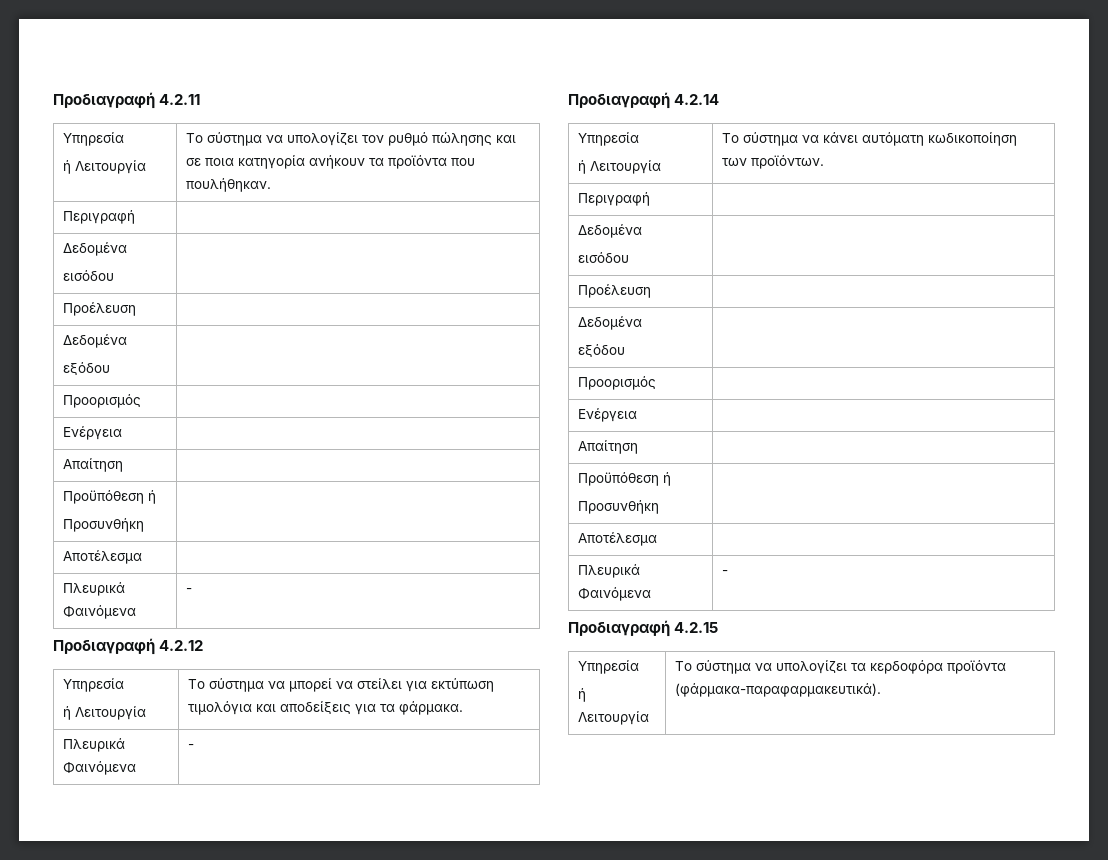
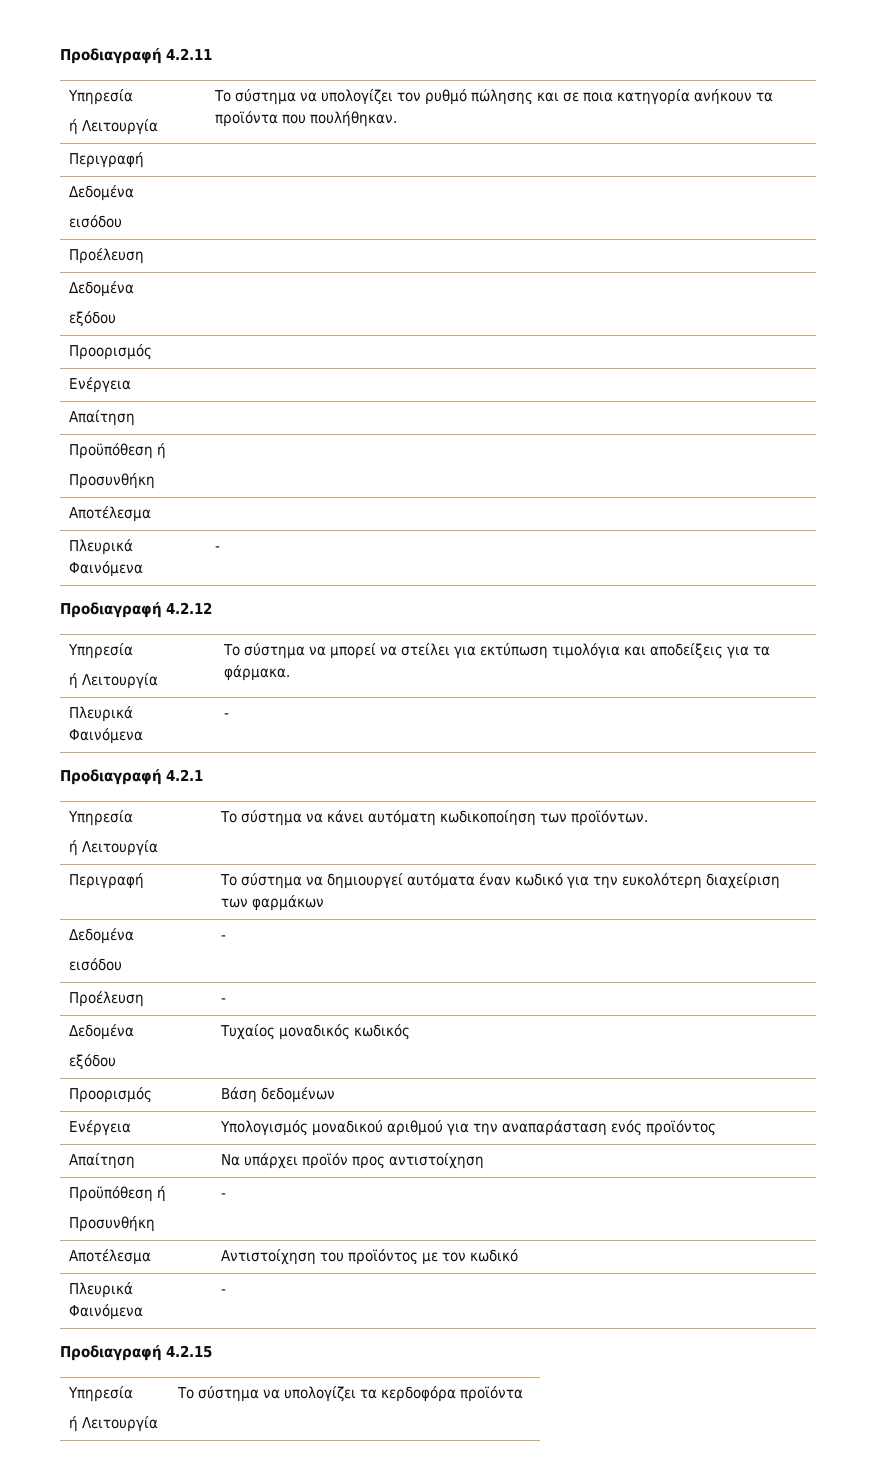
[674,94,720,105] 4.2.14 -> [166,769,203,781] 4.2.1
[577,224,642,238] [577,252,629,263] [577,284,651,298] [577,316,642,330] [577,344,625,357] [577,376,656,390] [577,408,637,422] [577,440,638,454] [577,472,671,486] [577,500,659,514] [577,532,657,546] // Δεδομένα // εισόδου | // Προέλευση | // Δεδομένα // εξόδου | // Προορισμός | // Ενέργεια | // Απαίτηση | // Προϋπόθεση ή // Προσυνθήκη | // Αποτέλεσμα | -> [220,873,781,889] [221,895,325,911] [69,928,135,944] [69,958,123,971] [221,935,227,940] [69,991,145,1007] [221,998,227,1003] [69,1024,135,1040] [69,1054,117,1070] [220,1024,411,1040] [69,1087,153,1103] [221,1087,336,1103] [69,1120,132,1136] [220,1120,717,1136] [69,1153,136,1169] [221,1153,485,1169] [69,1186,167,1202] [69,1216,156,1232] [221,1193,227,1198] [69,1249,152,1265] [221,1249,519,1265] Το σύστημα να δημιουργεί αυτόματα έναν κωδικό για την ευκολότερη διαχείριση των φαρμάκων // Δεδομένα // εισόδου | - // Προέλευση | - // Δεδομένα // εξόδου | Τυχαίος μοναδικός κωδικός // Προορισμός | Βάση δεδομένων // Ενέργεια | Υπολογισμός μοναδικού αριθμού για την αναπαράσταση ενός προϊόντος // Απαίτηση | Να υπάρχει προϊόν προς αντιστοίχηση // Προϋπόθεση ή // Προσυνθήκη | - // Αποτέλεσμα | Αντιστοίχηση του προϊόντος με τον κωδικό
[674,683,881,697] (φάρμακα-παραφαρμακευτικά). -> (524, 1394) none

